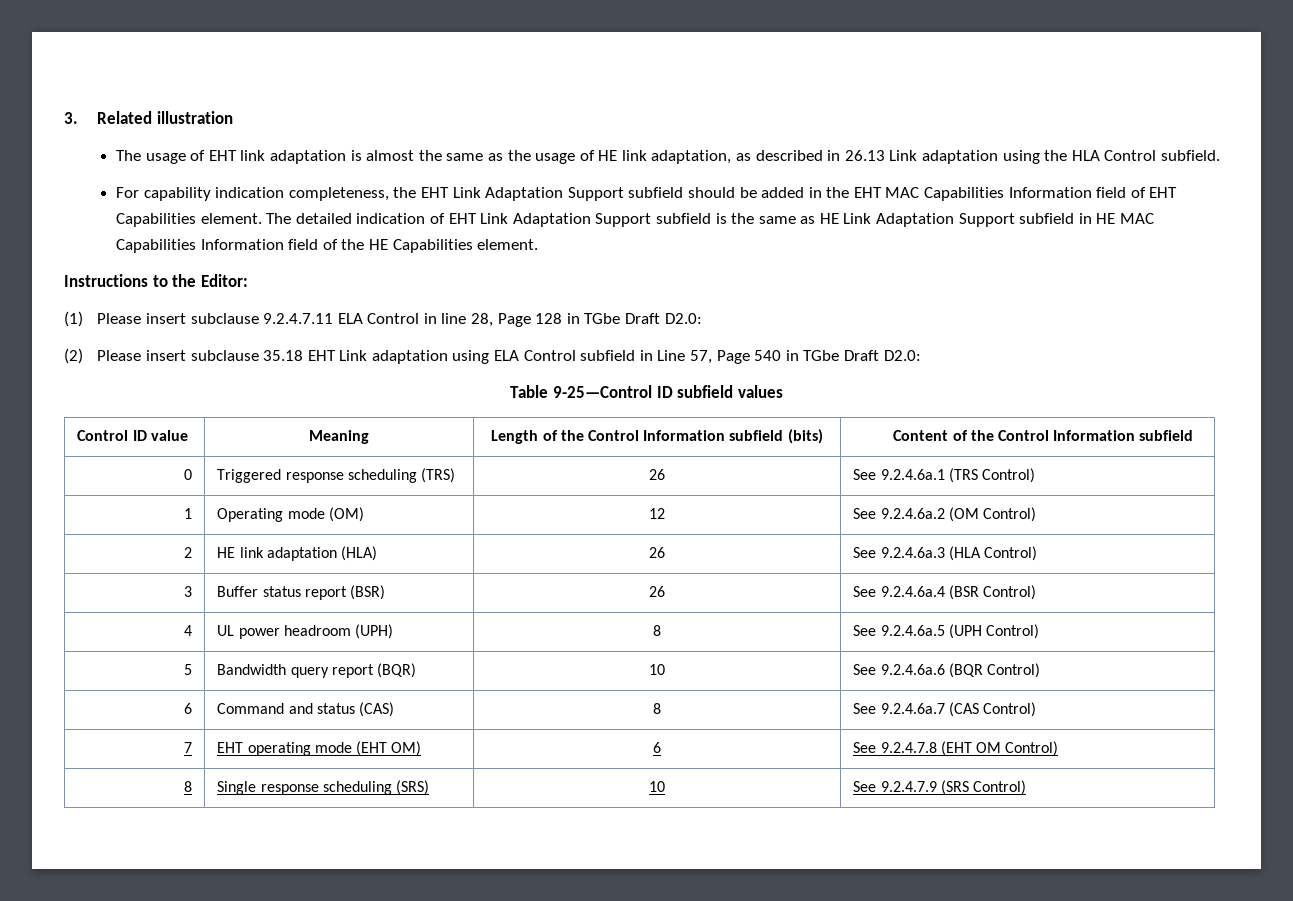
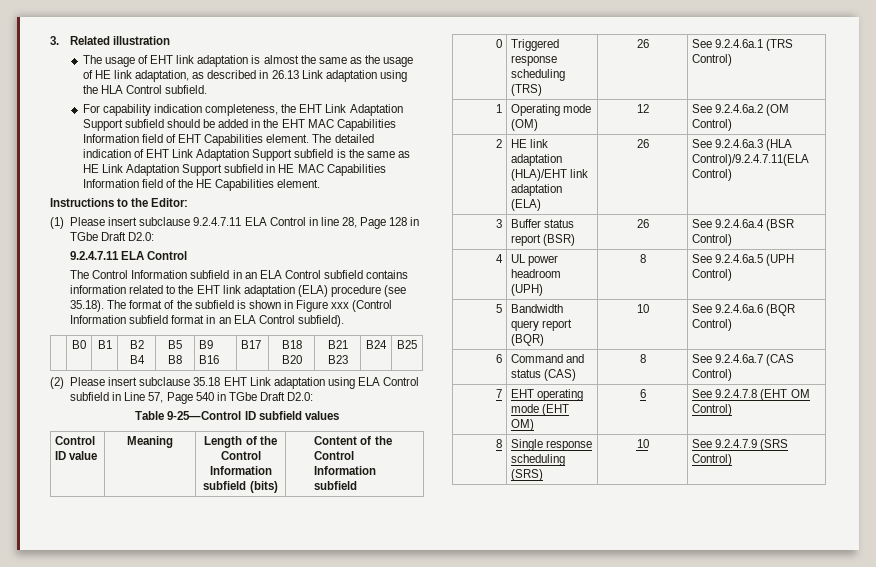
(702, 318) none -> [70,251,188,260] [70,270,409,279] [70,285,407,297] [70,300,393,312] [70,315,344,327] [72,340,86,349] [97,340,112,349] [129,340,144,349] [129,355,145,364] [168,340,182,349] [168,355,182,364] [199,340,214,349] [199,355,220,364] [241,340,262,349] [281,340,302,349] [281,355,302,364] [327,340,348,349] [327,355,348,364] [366,340,387,349] [397,340,417,349] // 9.2.4.7.11 ELA Control // The Control Information subfield in an ELA Control subfield contains information related to the EHT link adaptation (ELA) procedure (see 35.18). The format of the subfield is shown in Figure xxx (Control Information subfield format in an ELA Control subfield). // | B0 | B1 | B2 B4 | B5 B8 | B9 B16 | B17 | B18 B20 | B21 B23 | B24 | B25
[341,546,378,561] (HLA) -> [511,169,589,181] [511,184,563,196] [511,199,542,211] (HLA)/EHT link adaptation (ELA)
(981, 553) none -> [692,154,810,166] Control)/9.2.4.7.11(ELA

